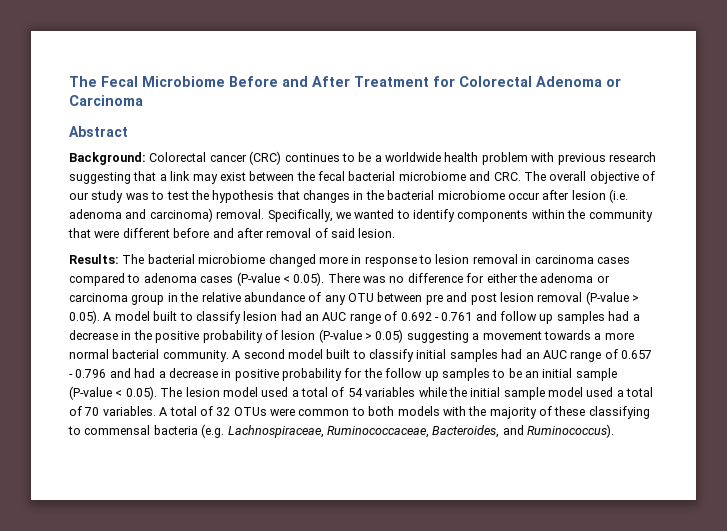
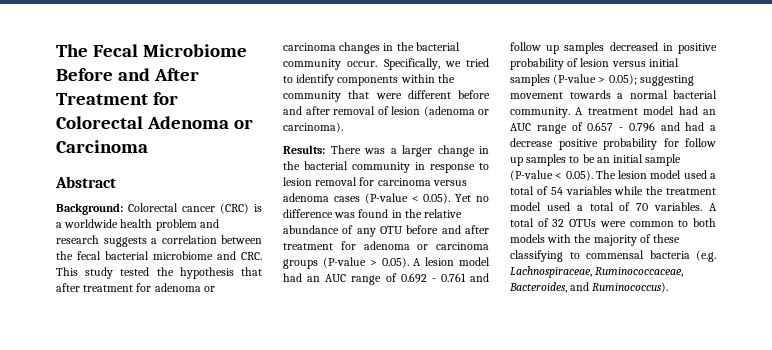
[284,152,372,162] continues to be -> [254,204,262,212] is
[531,152,656,165] [69,171,246,184] with previous research suggesting that a link may exist -> [199,219,219,228] [56,235,217,247] and research suggests a correlation
[523,171,655,184] [69,189,628,203] [69,208,265,222] The overall objective of our study was to test the hypothesis that changes in the bacterial microbiome occur after lesion (i.e. adenoma and carcinoma) removal. -> [56,267,262,279] [56,283,215,292] [283,42,460,54] [283,59,378,70] This study tested the hypothesis that after treatment for adenoma or carcinoma changes in the bacterial community occur.
[354,209,395,219] wanted -> [466,58,489,67] tried
[331,228,396,238] [69,254,348,267] said lesion. // Results: The bacterial microbiome changed more -> [391,106,489,117] [283,122,343,133] [283,145,489,157] [283,161,410,173] lesion (adenoma or carcinoma). // Results: There was a larger change in the bacterial community
[521,255,630,264] [69,273,141,286] in carcinoma cases compared to -> [359,177,467,186] for carcinoma versus
[327,273,610,283] [69,293,165,305] There was no difference for either the adenoma or carcinoma group -> [455,194,489,202] [283,209,389,218] Yet no difference was found
[377,291,639,305] [69,310,278,324] between pre and post lesion removal (P-value > 0.05). A model built to classify lesion -> [406,225,489,234] [283,241,489,250] [283,257,490,269] before and after treatment for adenoma or carcinoma groups (P-value > 0.05). A lesion model
[608,311,640,321] [69,329,480,343] had a decrease in the positive probability of lesion (P-value > 0.05) suggesting a -> [609,42,717,54] [510,58,679,70] [510,74,694,86] decreased in positive probability of lesion versus initial samples (P-value > 0.05); suggesting
[604,332,634,340] more -> (623, 96) none
[243,349,498,362] second model built to classify initial samples -> [587,106,675,115] treatment model
[221,369,232,378] in -> (553, 142) none
[363,368,382,378] the -> (679, 142) none
[470,387,545,400] initial sample -> [666,188,716,195] treatment

